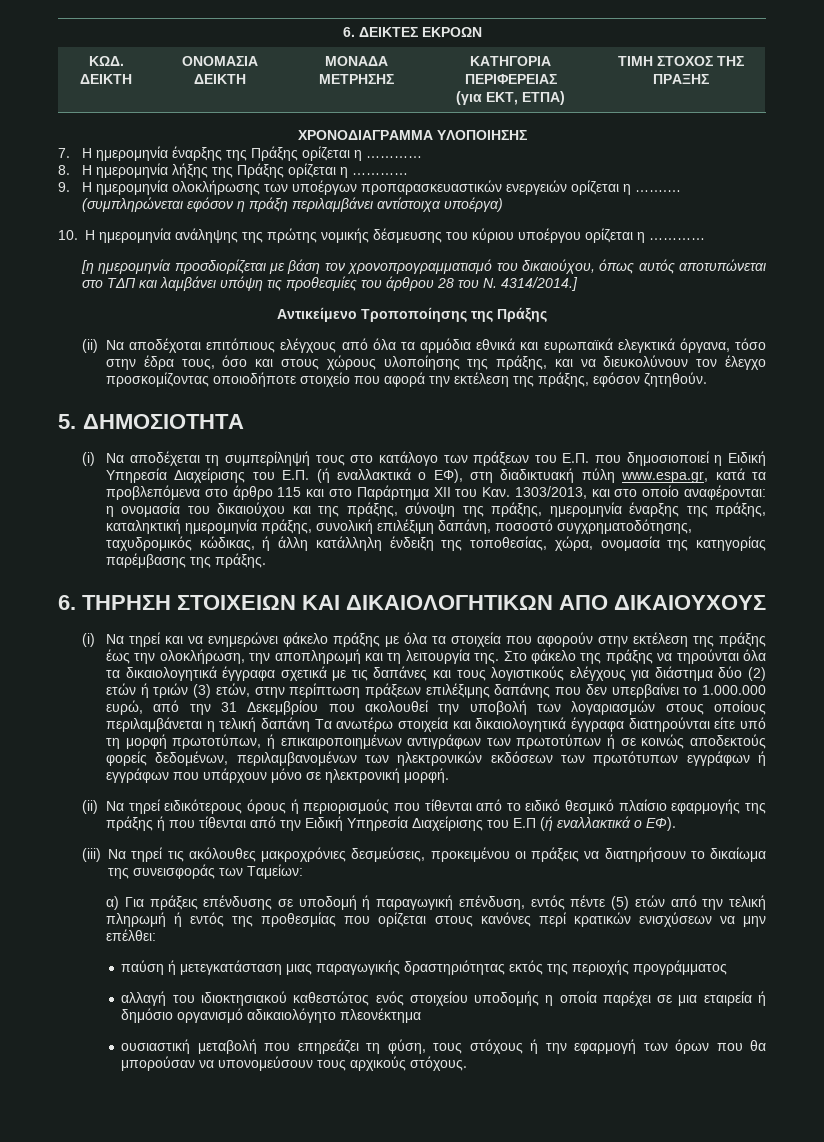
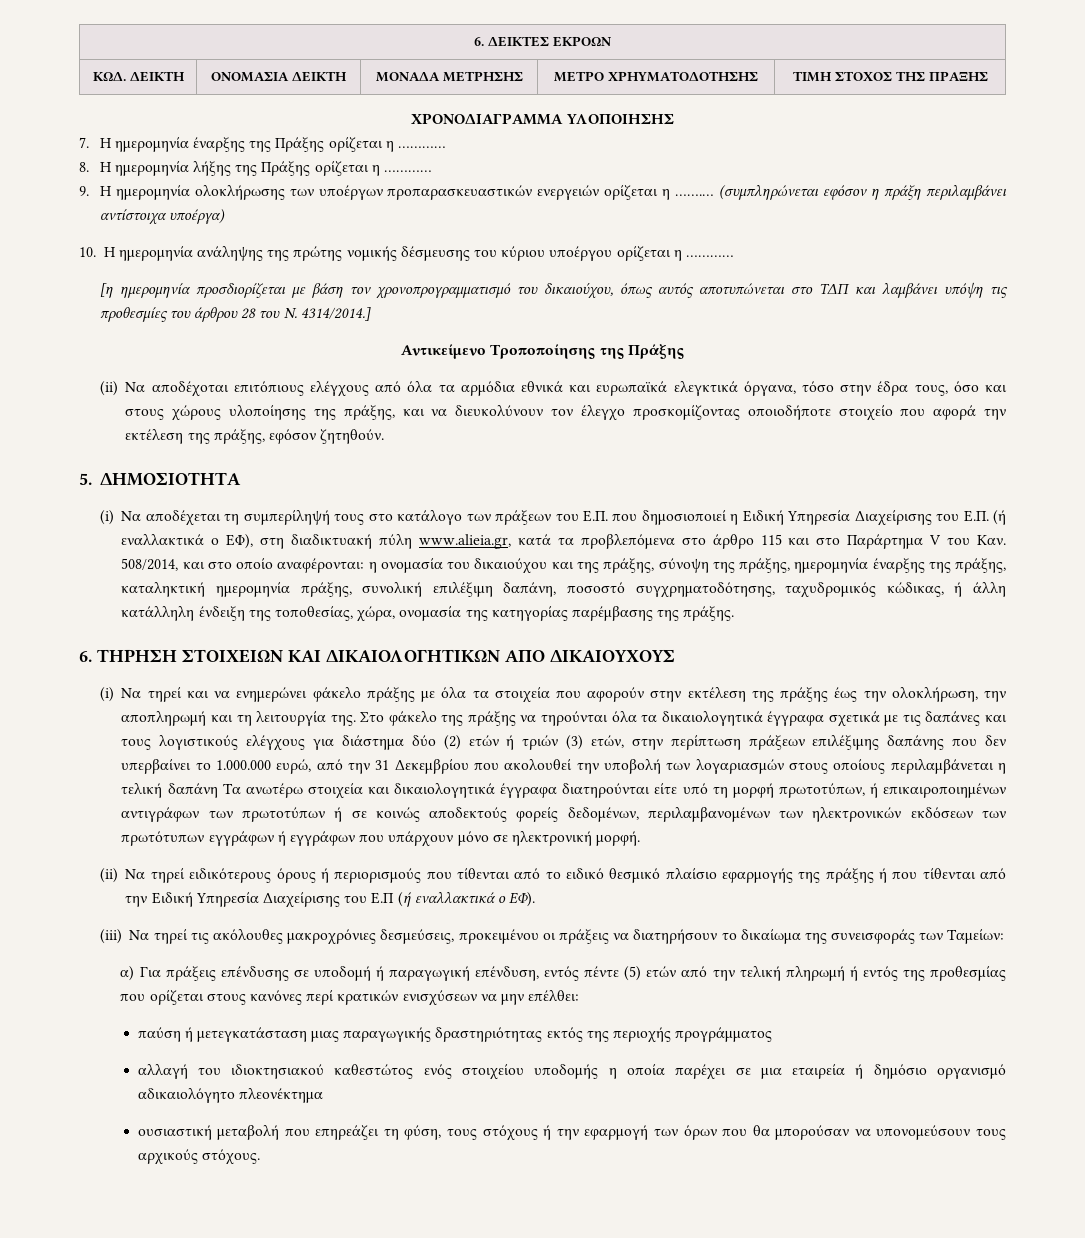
[470,56,551,66] [464,74,557,84] [456,91,565,105] ΚΑΤΗΓΟΡΙΑ ΠΕΡΙΦΕΡΕΙΑΣ // (για ΕΚΤ, ΕΤΠΑ) -> [554,71,758,82] ΜΕΤΡΟ ΧΡΗΥΜΑΤΟΔΟΤΗΣΗΣ
[621,471,709,483] www.espa.gr, -> [418,534,511,549] www.alieia.gr,
[433,487,451,497] ΧΙΙ -> [929,535,942,545] V
[514,486,587,499] 1303/2013, -> [121,558,179,571] 508/2014,

